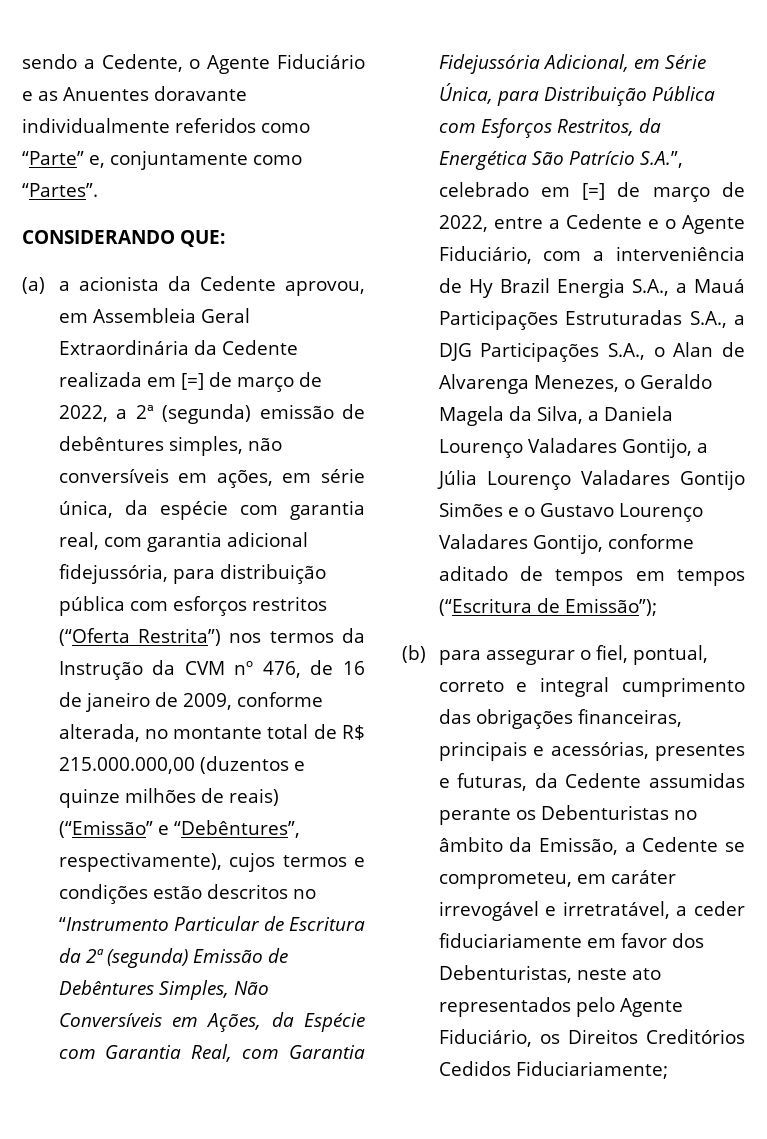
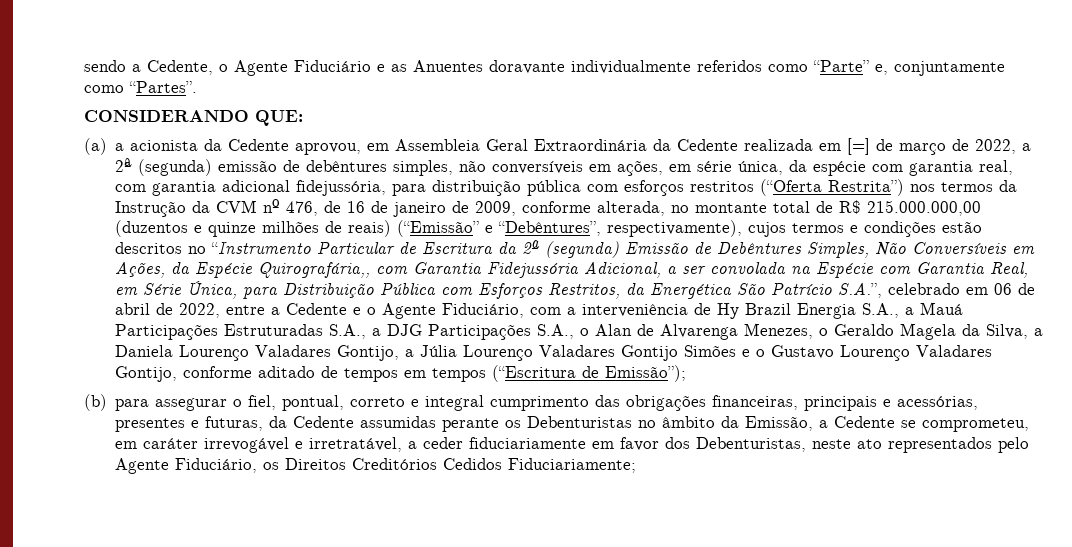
[58,1044,233,1062] com Garantia Real, -> [258,262,371,278] Quirografária,,
(629, 63) none -> [667,262,1029,278] a ser convolada na Espécie com Garantia Real,
[582,182,710,202] [=] de março -> [994,283,1036,295] [115,303,151,315] 06 de abril

